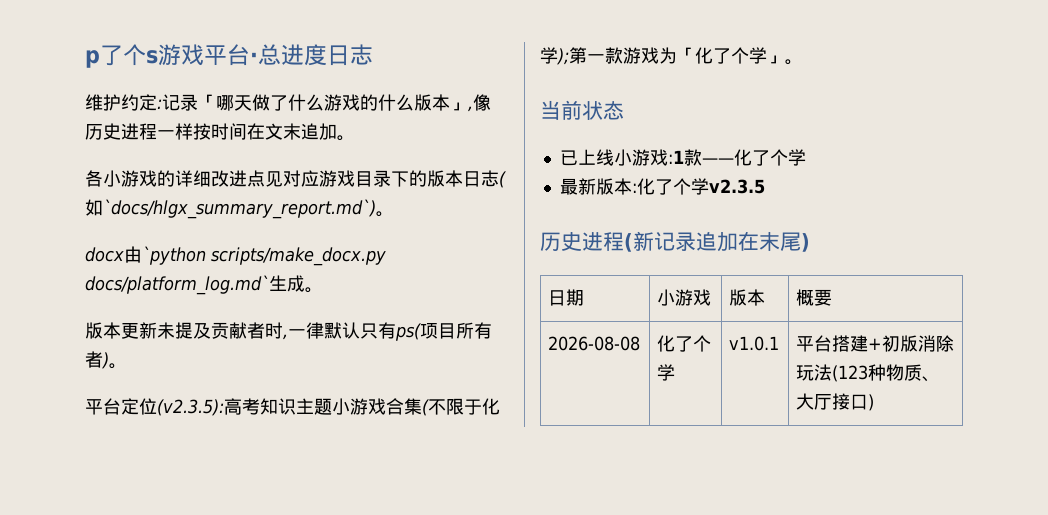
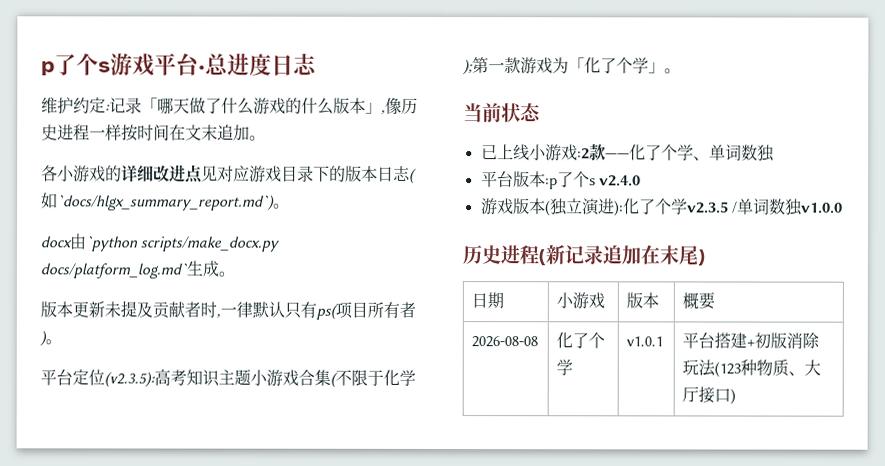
[667,150,684,164] :1 -> [576,148,590,160] :2
[559,178,637,195] // 最新版本: -> [692,144,775,162] [480,171,641,190] [480,198,624,217] 、单词数独 // 平台版本:p了个s v2.4.0 // 游戏版本(独立演进):
(765, 186) none -> [731,198,843,216] /单词数独v1.0.0

